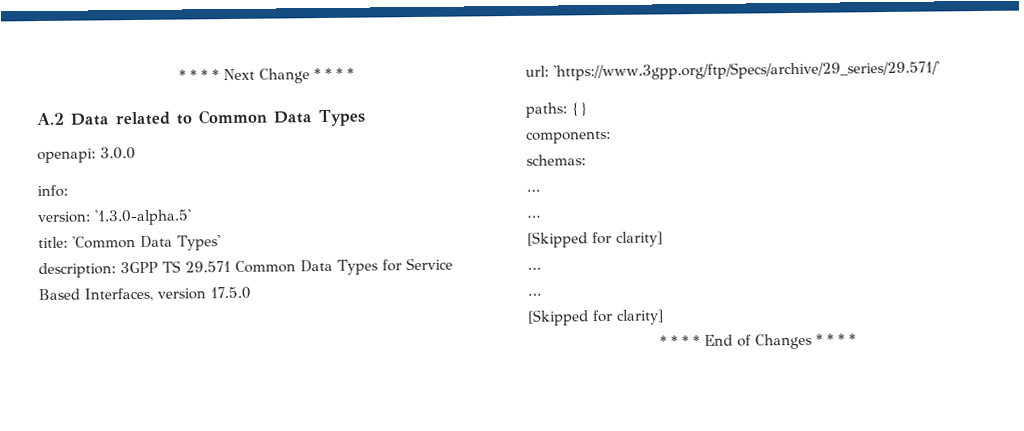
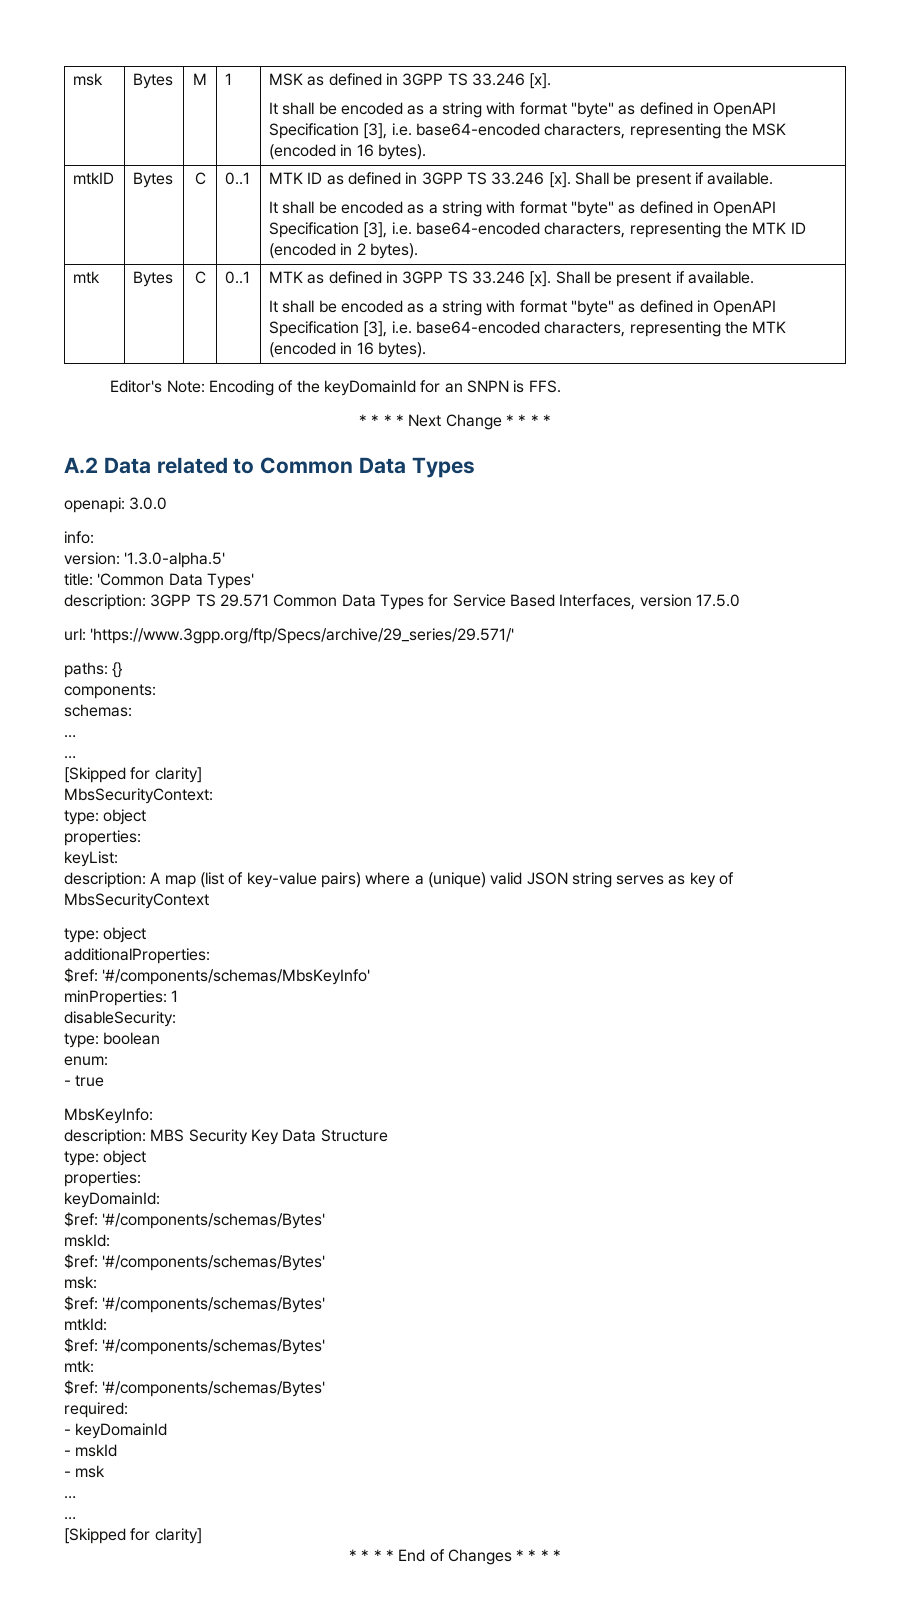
(178, 75) none -> [73,73,104,86] [133,73,174,89] [193,73,207,85] [225,73,233,85] [269,73,552,89] [269,102,777,118] [269,123,787,139] [269,144,427,160] [73,172,115,185] [133,172,174,188] [194,172,206,185] [225,172,251,185] [269,172,774,188] [269,201,777,217] [269,222,806,238] [269,243,419,259] [73,271,101,284] [133,271,174,287] [194,271,206,284] [225,271,251,284] [269,271,754,287] [269,300,777,316] [269,321,787,337] [269,342,427,358] [110,380,561,396] msk | Bytes | M | 1 | MSK as defined in 3GPP TS 33.246 [x]. // It shall be encoded as a string with format "byte" as defined in OpenAPI Specification [3], i.e. base64-encoded characters, representing the MSK (encoded in 16 bytes). // mtkID | Bytes | C | 0..1 | MTK ID as defined in 3GPP TS 33.246 [x]. Shall be present if available. // It shall be encoded as a string with format "byte" as defined in OpenAPI Specification [3], i.e. base64-encoded characters, representing the MTK ID (encoded in 2 bytes). // mtk | Bytes | C | 0..1 | MTK as defined in 3GPP TS 33.246 [x]. Shall be present if available. // It shall be encoded as a string with format "byte" as defined in OpenAPI Specification [3], i.e. base64-encoded characters, representing the MTK (encoded in 16 bytes). // Editor's Note: Encoding of the keyDomainId for an SNPN is FFS. //
(663, 239) none -> [64,788,213,804] [64,809,147,825] [64,830,141,846] [64,851,118,867] [64,872,735,888] [64,893,209,909] [64,927,147,943] [64,948,210,964] [64,968,371,985] [64,990,179,1006] [64,1011,176,1027] [64,1032,161,1048] [64,1056,108,1066] [64,1075,105,1087] [64,1108,153,1124] [64,1129,388,1145] [64,1150,147,1166] [64,1171,141,1187] [64,1192,160,1208] [64,1212,326,1229] [64,1234,110,1247] [64,1254,326,1271] [64,1276,97,1289] [64,1296,326,1313] [64,1318,107,1331] [64,1338,326,1355] [64,1360,94,1373] [64,1380,326,1397] [64,1402,128,1418] [64,1423,168,1439] [64,1444,118,1457] [64,1465,106,1478] // MbsSecurityContext: // type: object // properties: // keyList: // description: A map (list of key-value pairs) where a (unique) valid JSON string serves as key of MbsSecurityContext // type: object // additionalProperties: // $ref: '#/components/schemas/MbsKeyInfo' // minProperties: 1 // disableSecurity: // type: boolean // enum: // - true // MbsKeyInfo: // description: MBS Security Key Data Structure // type: object // properties: // keyDomainId: // $ref: '#/components/schemas/Bytes' // mskId: // $ref: '#/components/schemas/Bytes' // msk: // $ref: '#/components/schemas/Bytes' // mtkId: // $ref: '#/components/schemas/Bytes' // mtk: // $ref: '#/components/schemas/Bytes' // required: // - keyDomainId // - mskId // - msk

